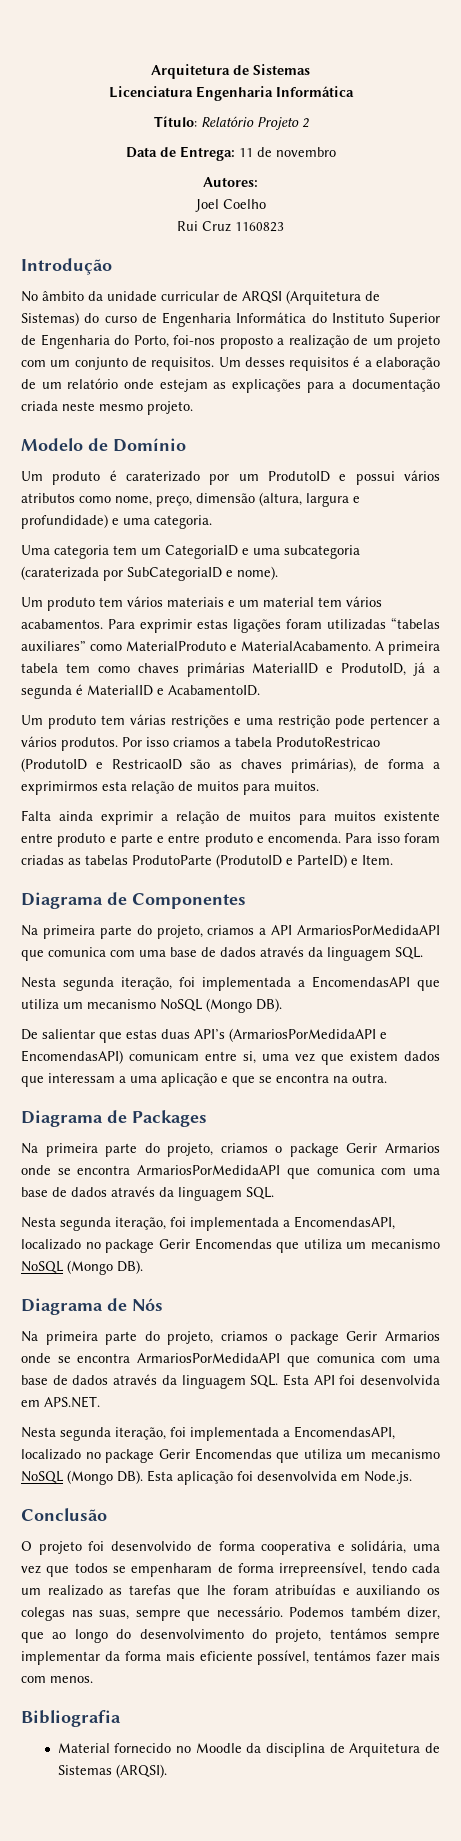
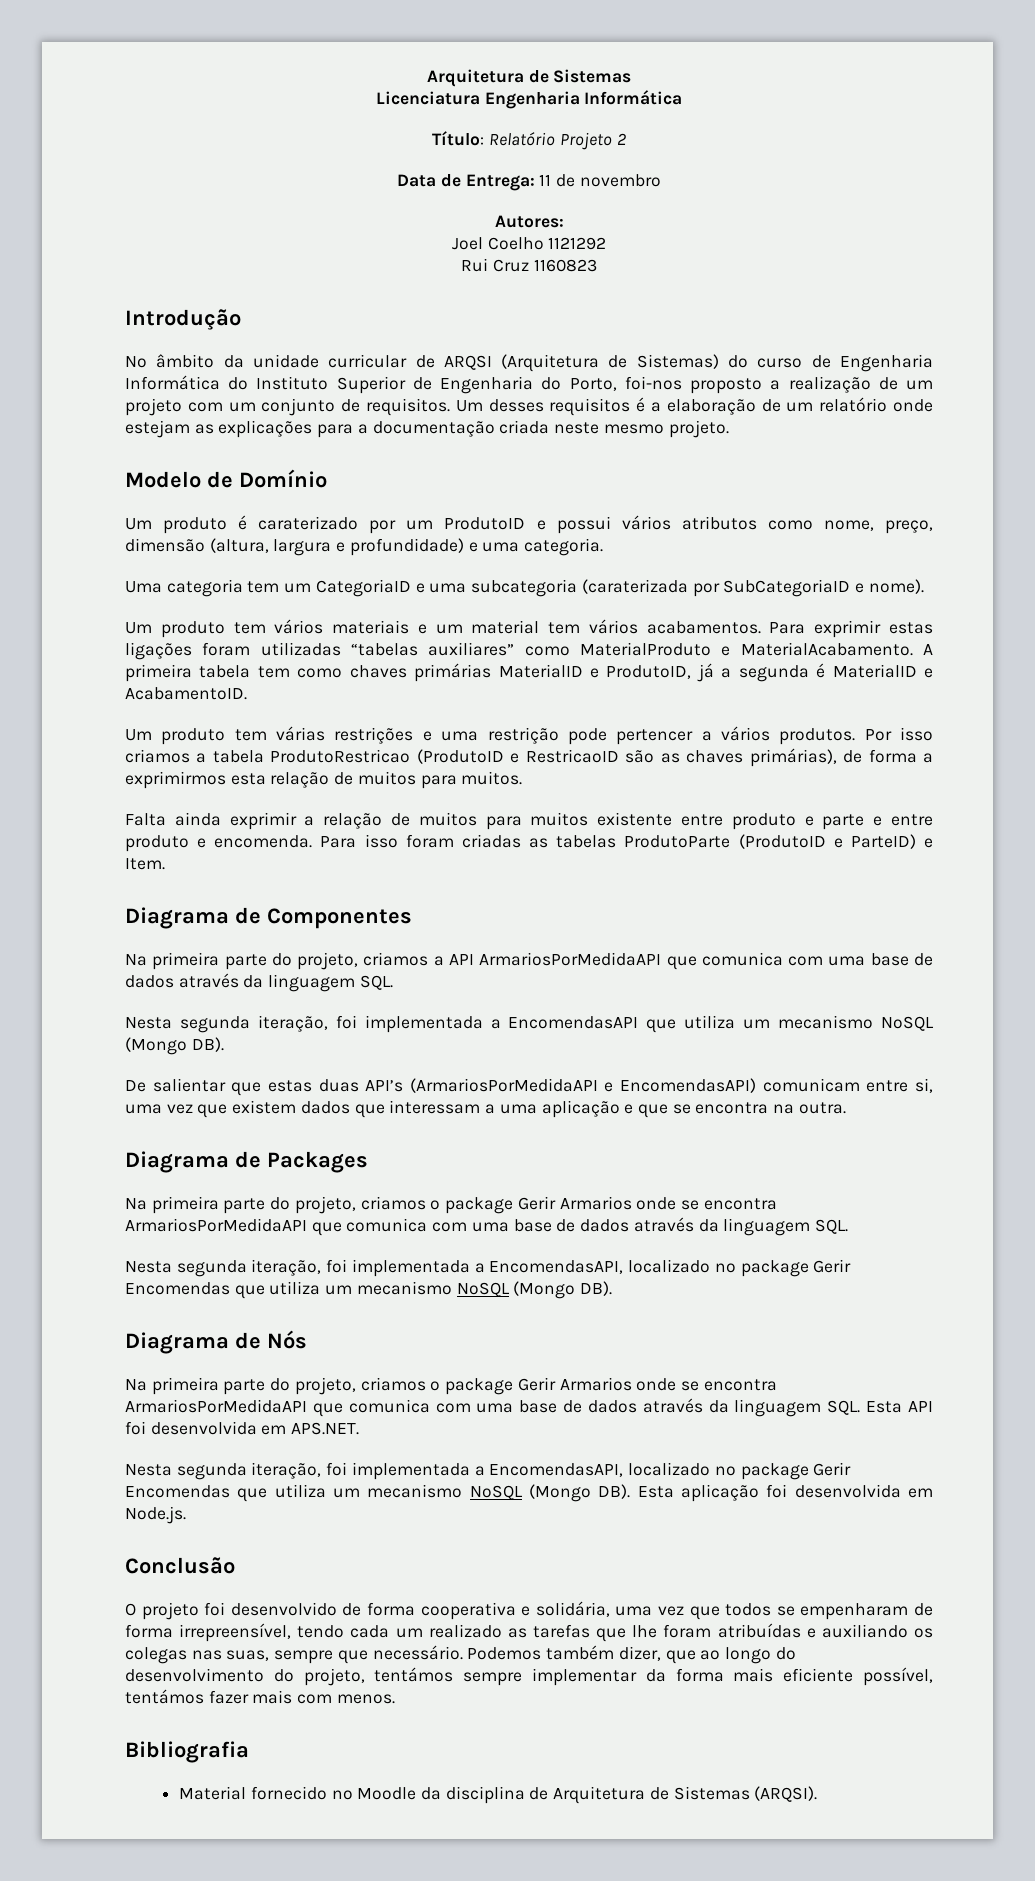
(266, 204) none -> [548,237,607,250] 1121292

